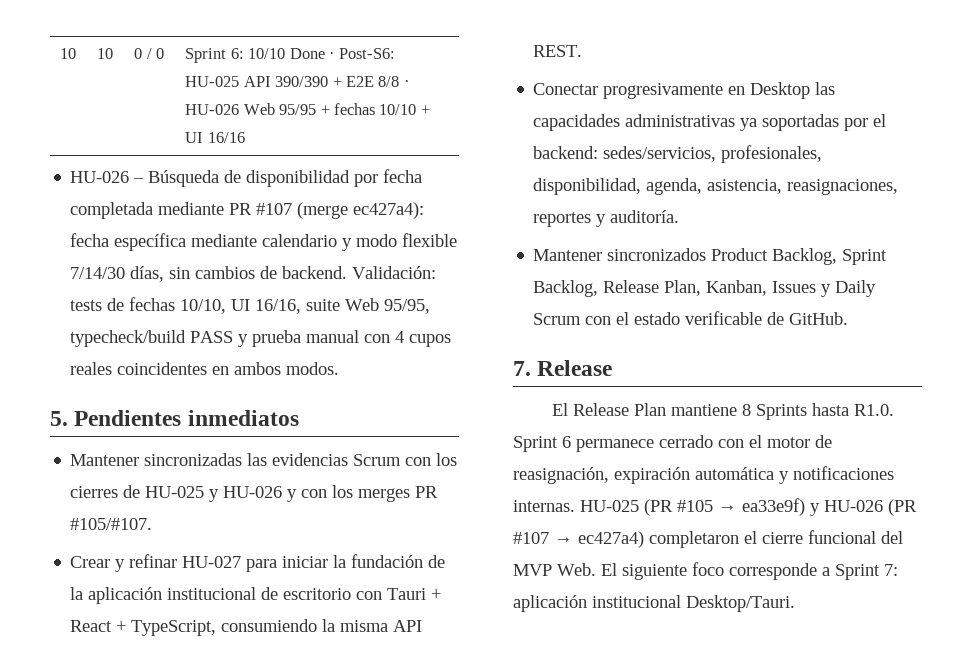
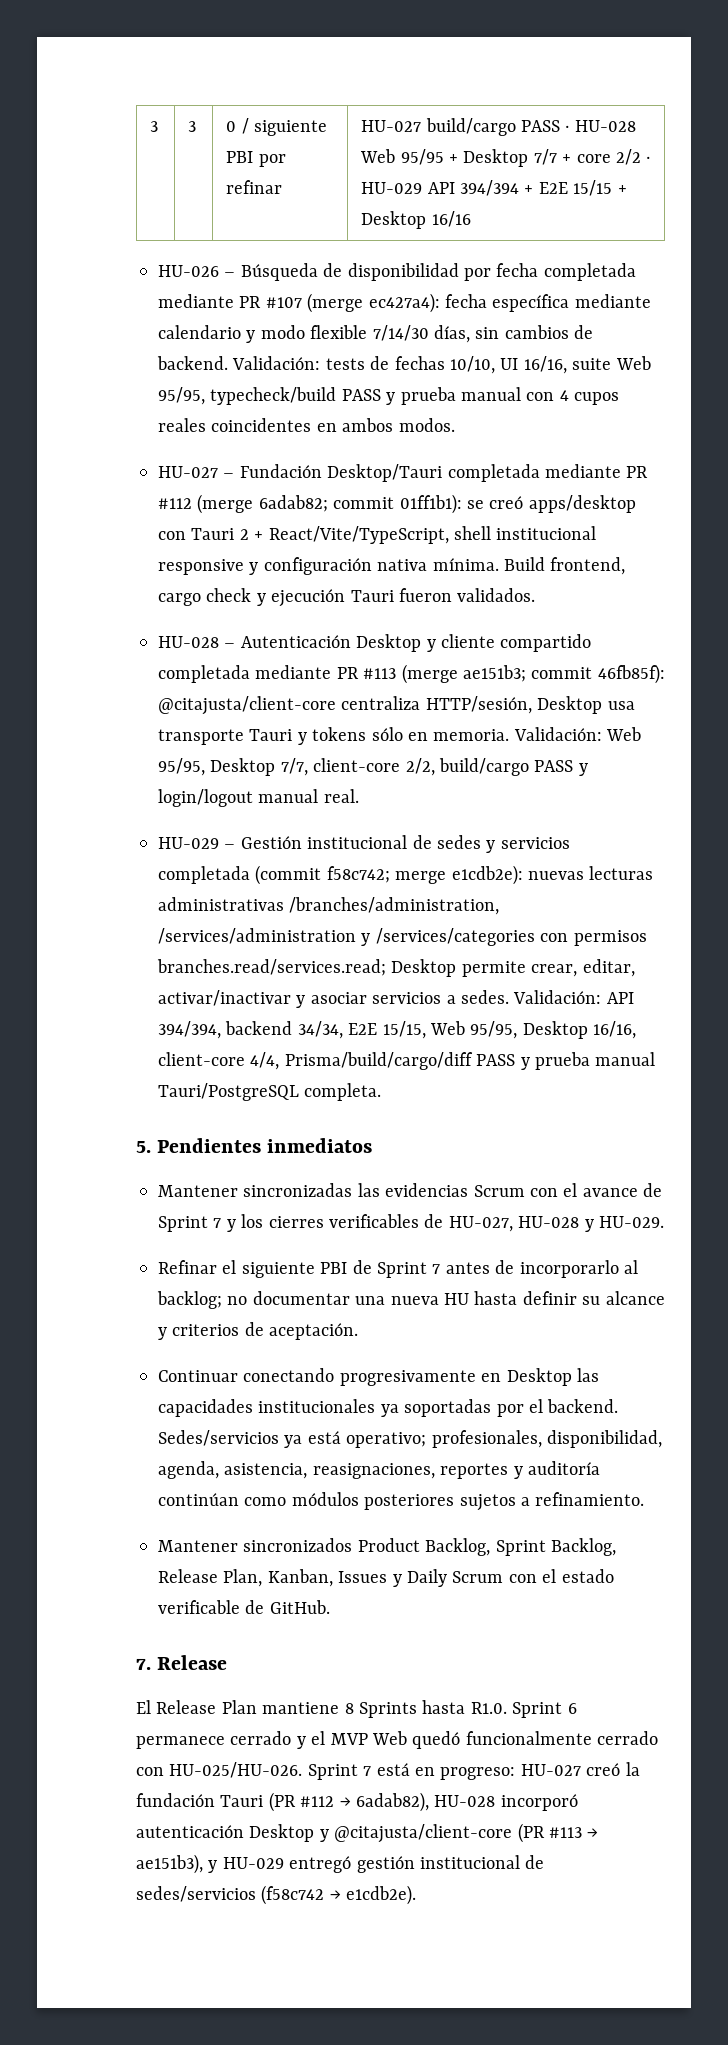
[60,48,77,59] [97,48,114,59] 10 | 10 -> [150,121,159,132] [188,121,197,132] 3 | 3
[156,48,165,59] [185,48,396,63] [185,76,410,87] [185,103,430,115] [185,132,204,143] 0 | Sprint 6: 10/10 Done · Post-S6: HU-025 API 390/390 + E2E 8/8 · HU-026 Web 95/95 + fechas 10/10 + UI -> [254,120,328,136] [226,151,286,167] [226,180,283,194] [361,118,636,136] [360,149,651,167] [361,180,627,196] [361,211,427,229] siguiente PBI por refinar | HU-027 build/cargo PASS · HU-028 Web 95/95 + Desktop 7/7 + core 2/2 · HU-029 API 394/394 + E2E 15/15 + Desktop
(340, 368) none -> [158,464,649,482] [158,494,636,514] [158,526,597,544] [158,557,626,575] [158,588,536,607] [158,634,592,652] [158,664,665,684] [158,696,635,715] [158,727,642,745] [158,758,588,776] [158,789,359,807] [158,835,570,853] [158,865,654,885] [158,897,500,915] [158,928,647,946] [157,959,635,977] [158,990,634,1008] [158,1021,637,1039] [158,1052,656,1070] [158,1083,382,1101] // HU-027 – Fundación Desktop/Tauri completada mediante PR #112 (merge 6adab82; commit 01ff1b1): se creó apps/desktop con Tauri 2 + React/Vite/TypeScript, shell institucional responsive y configuración nativa mínima. Build frontend, cargo check y ejecución Tauri fueron validados. // HU-028 – Autenticación Desktop y cliente compartido completada mediante PR #113 (merge ae151b3; commit 46fb85f): @citajusta/client-core centraliza HTTP/sesión, Desktop usa transporte Tauri y tokens sólo en memoria. Validación: Web 95/95, Desktop 7/7, client-core 2/2, build/cargo PASS y login/logout manual real. // HU-029 – Gestión institucional de sedes y servicios completada (commit f58c742; merge e1cdb2e): nuevas lecturas administrativas /branches/administration, /services/administration y /services/categories con permisos branches.read/services.read; Desktop permite crear, editar, activar/inactivar y asociar servicios a sedes. Validación: API 394/394, backend 34/34, E2E 15/15, Web 95/95, Desktop 16/16, client-core 4/4, Prisma/build/cargo/diff PASS y prueba manual Tauri/PostgreSQL completa.
[436,453,458,466] [70,485,439,502] [70,518,153,530] [70,554,446,572] [70,587,442,604] [70,619,423,636] [533,45,583,57] [533,83,599,95] los cierres de HU-025 y HU-026 y con los merges PR #105/#107. // Crear y refinar HU-027 para iniciar la fundación de la aplicación institucional de escritorio con Tauri + React + TypeScript, consumiendo la misma API REST. // Conectar -> [563,1183,663,1197] [158,1214,664,1232] [158,1260,638,1278] [157,1291,665,1309] [158,1322,359,1340] [158,1368,335,1382] el avance de Sprint 7 y los cierres verificables de HU-027, HU-028 y HU-029. // Refinar el siguiente PBI de Sprint 7 antes de incorporarlo al backlog; no documentar una nueva HU hasta definir su alcance y criterios de aceptación. // Continuar conectando
[625,114,736,127] administrativas -> [258,1399,376,1413] institucionales
[533,146,717,162] backend: sedes/servicios, -> [547,1399,619,1413] [158,1430,427,1448] backend. Sedes/servicios ya está operativo;
[610,210,680,223] auditoría. -> [528,1461,600,1475] [158,1492,645,1511] auditoría continúan como módulos posteriores sujetos a refinamiento.
[718,435,832,448] [513,466,894,484] [513,498,917,516] [513,530,903,548] [513,562,898,580] [513,595,795,612] con el motor de reasignación, expiración automática y notificaciones internas. HU-025 (PR #105 → ea33e9f) y HU-026 (PR #107 → ec427a4) completaron el cierre funcional del MVP Web. El siguiente foco corresponde a Sprint 7: aplicación institucional Desktop/Tauri. -> [296,1731,659,1749] [136,1762,640,1780] [136,1792,578,1812] [136,1823,599,1843] [136,1854,545,1874] [136,1885,417,1905] y el MVP Web quedó funcionalmente cerrado con HU-025/HU-026. Sprint 7 está en progreso: HU-027 creó la fundación Tauri (PR #112 → 6adab82), HU-028 incorporó autenticación Desktop y @citajusta/client-core (PR #113 → ae151b3), y HU-029 entregó gestión institucional de sedes/servicios (f58c742 → e1cdb2e).

